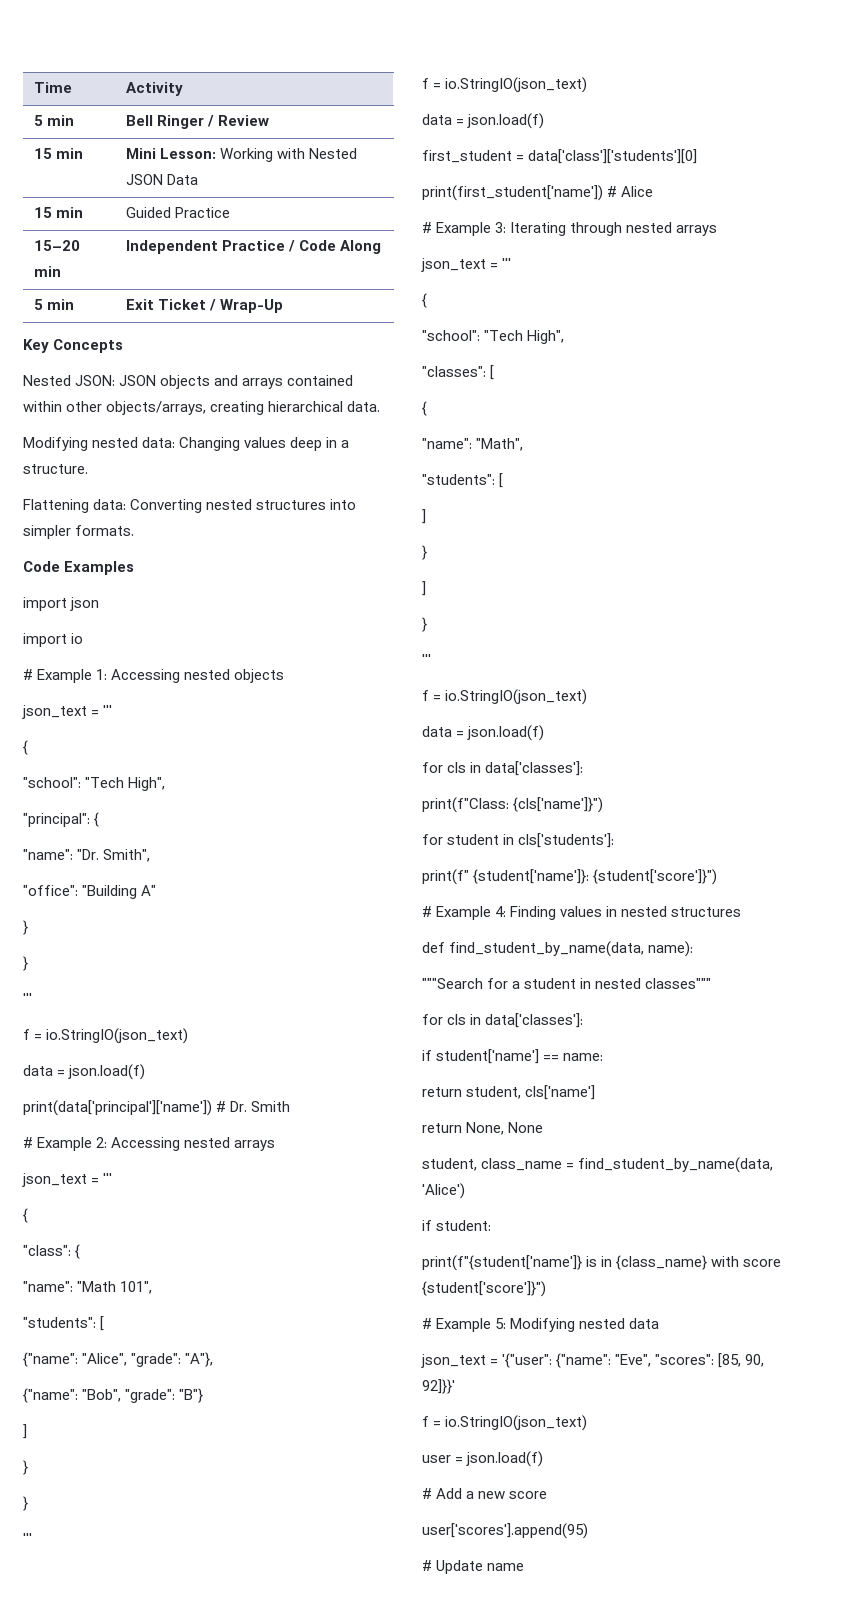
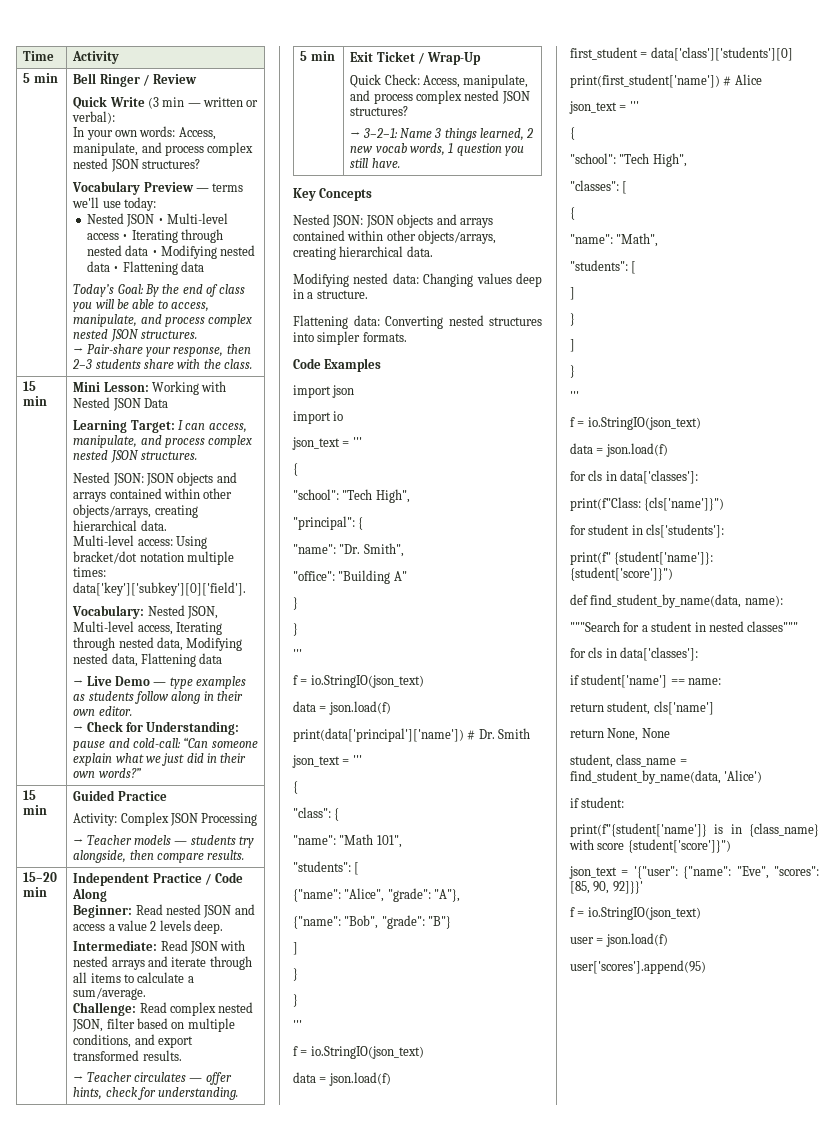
(270, 120) none -> [73,96,259,109] [72,111,116,124] [73,126,216,140] [73,142,254,156] [73,158,200,172] [72,181,244,195] [72,197,156,211] [86,213,229,227] [86,229,224,243] [86,245,256,259] [86,261,205,275] [73,284,246,297] [73,299,210,312] [73,314,253,327] [73,329,197,342] [73,344,251,357] [72,359,253,369] // Quick Write (3 min — written or verbal): // In your own words: Access, manipulate, and process complex nested JSON structures? // Vocabulary Preview — terms we'll use today: // Nested JSON • Multi-level access • Iterating through nested data • Modifying nested data • Flattening data // Today’s Goal: By the end of class you will be able to access, manipulate, and process complex nested JSON structures. // → Pair-share your response, then 2–3 students share with the class.
[33,207,84,218] [125,207,231,218] // 15 min | Guided Practice -> [73,420,247,433] [73,435,253,448] [73,450,197,463] [73,472,237,486] [73,488,233,502] [73,504,198,518] [73,520,167,531] [73,535,207,549] [73,551,234,565] [73,567,107,577] [73,582,247,596] [72,605,218,619] [73,621,222,635] [73,637,243,651] [73,653,223,667] [73,676,247,689] [73,691,244,704] [73,706,132,716] [73,721,240,735] [73,737,258,751] [73,753,247,766] [73,768,141,778] [23,790,37,800] [23,805,48,815] [73,790,167,801] [73,812,258,826] [73,835,255,848] [73,850,245,863] // Learning Target: I can access, manipulate, and process complex nested JSON structures. // Nested JSON: JSON objects and arrays contained within other objects/arrays, creating hierarchical data. // Multi-level access: Using bracket/dot notation multiple times: data['key']['subkey'][0]['field']. // Vocabulary: Nested JSON, Multi-level access, Iterating through nested data, Modifying nested data, Flattening data // → Live Demo — type examples as students follow along in their own editor. // → Check for Understanding: pause and cold-call: “Can someone explain what we just did in their own words?” // 15 min | Guided Practice // Activity: Complex JSON Processing // → Teacher models — students try alongside, then compare results.
(382, 247) none -> [73,904,255,918] [73,920,224,934] [73,940,246,954] [73,956,252,970] [73,972,194,983] [73,987,147,1000] [73,1002,254,1016] [72,1018,235,1032] [73,1034,193,1048] [73,1050,182,1061] [73,1072,232,1085] [73,1087,239,1100] // Beginner: Read nested JSON and access a value 2 levels deep. // Intermediate: Read JSON with nested arrays and iterate through all items to calculate a sum/average. // Challenge: Read complex nested JSON, filter based on multiple conditions, and export transformed results. // → Teacher circulates — offer hints, check for understanding.
(284, 306) none -> [350,74,529,88] [350,90,530,104] [350,106,409,116] [350,128,534,141] [350,143,525,156] [350,158,400,168] // Quick Check: Access, manipulate, and process complex nested JSON structures? // → 3–2–1: Name 3 things learned, 2 new vocab words, 1 question you still have.
[23,669,285,683] // # Example 1: Accessing nested objects -> (344, 416) none
[23,1137,276,1151] // # Example 2: Accessing nested arrays -> (531, 733) none
[422,222,718,236] // # Example 3: Iterating through nested arrays -> (762, 79) none
[422,906,742,920] // # Example 4: Finding values in nested structures -> (673, 574) none
[422,1318,660,1332] // # Example 5: Modifying nested data -> (731, 846) none
[422,1488,548,1499] [422,1523,588,1539] [422,1560,525,1574] # Add a new score // user['scores'].append(95) // # Update name -> [570,960,706,974] user['scores'].append(95)

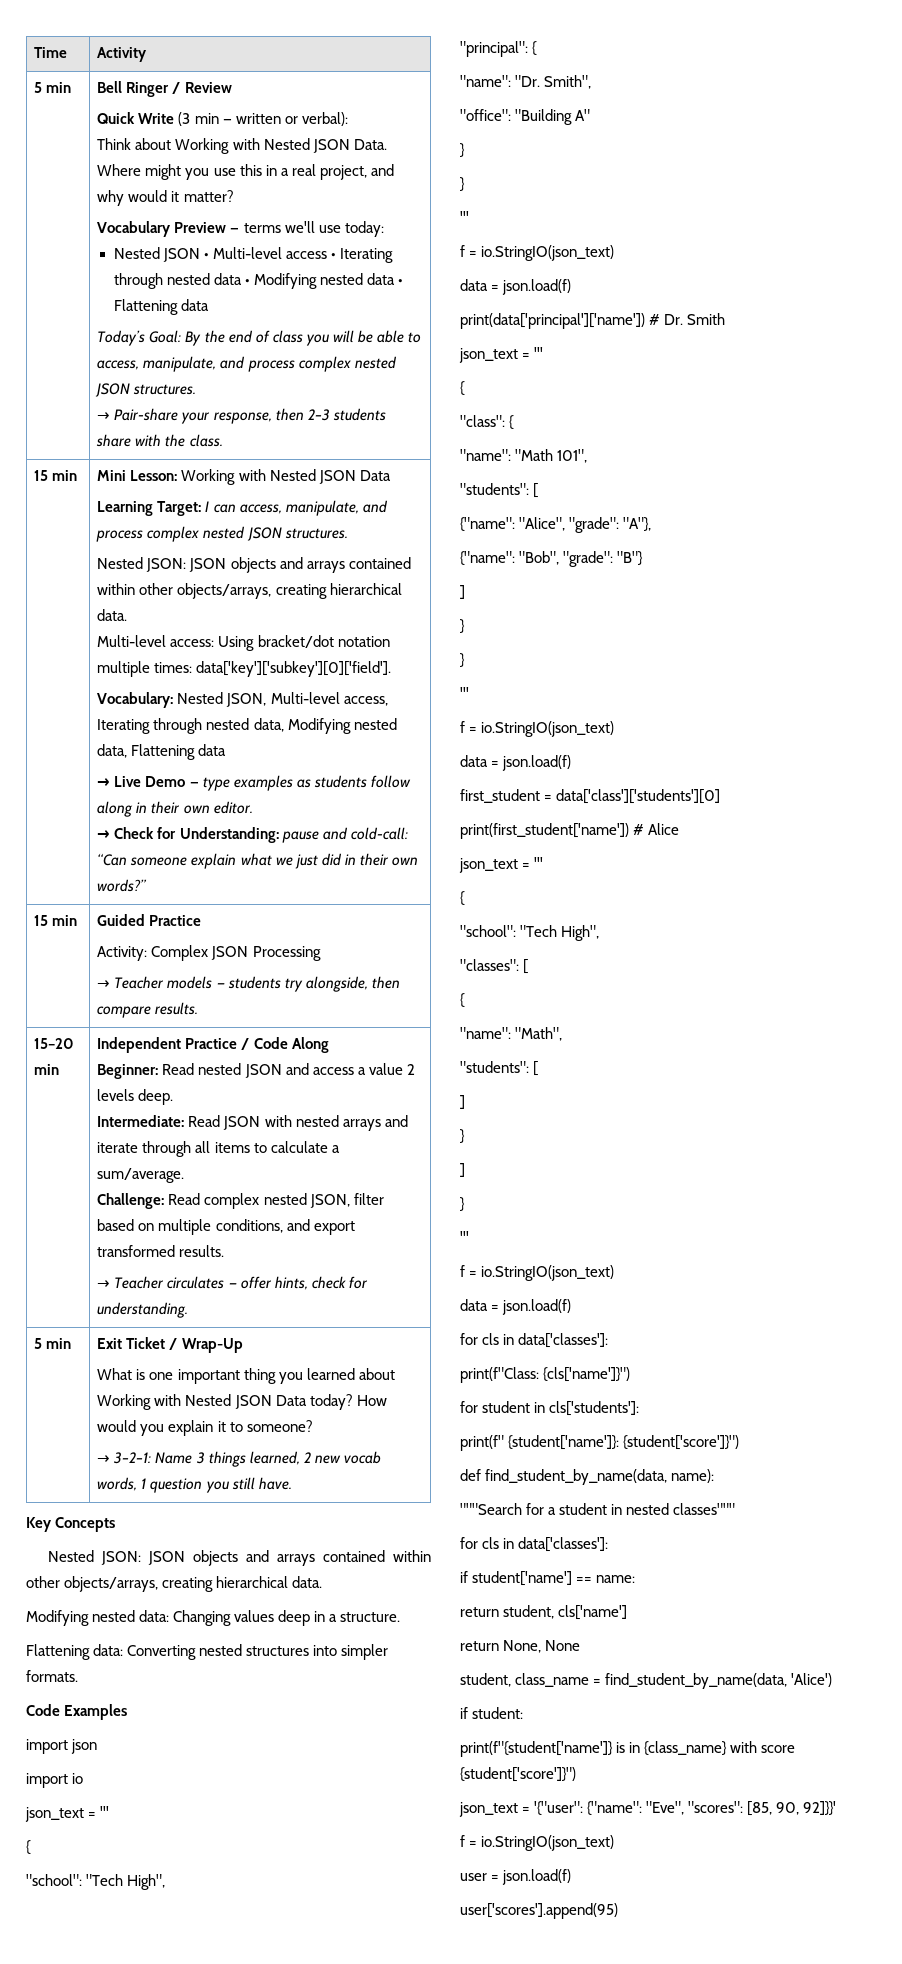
[73,126,216,140] [73,142,254,156] [73,158,200,172] In your own words: Access, manipulate, and process complex nested JSON structures? -> [97,138,387,154] [97,164,394,180] [97,190,234,206] Think about Working with Nested JSON Data. Where might you use this in a real project, and why would it matter?
[350,74,529,88] [350,90,530,104] [350,106,409,116] Quick Check: Access, manipulate, and process complex nested JSON structures? -> [97,1368,395,1384] [97,1394,387,1410] [97,1420,313,1436] What is one important thing you learned about Working with Nested JSON Data today? How would you explain it to someone?

